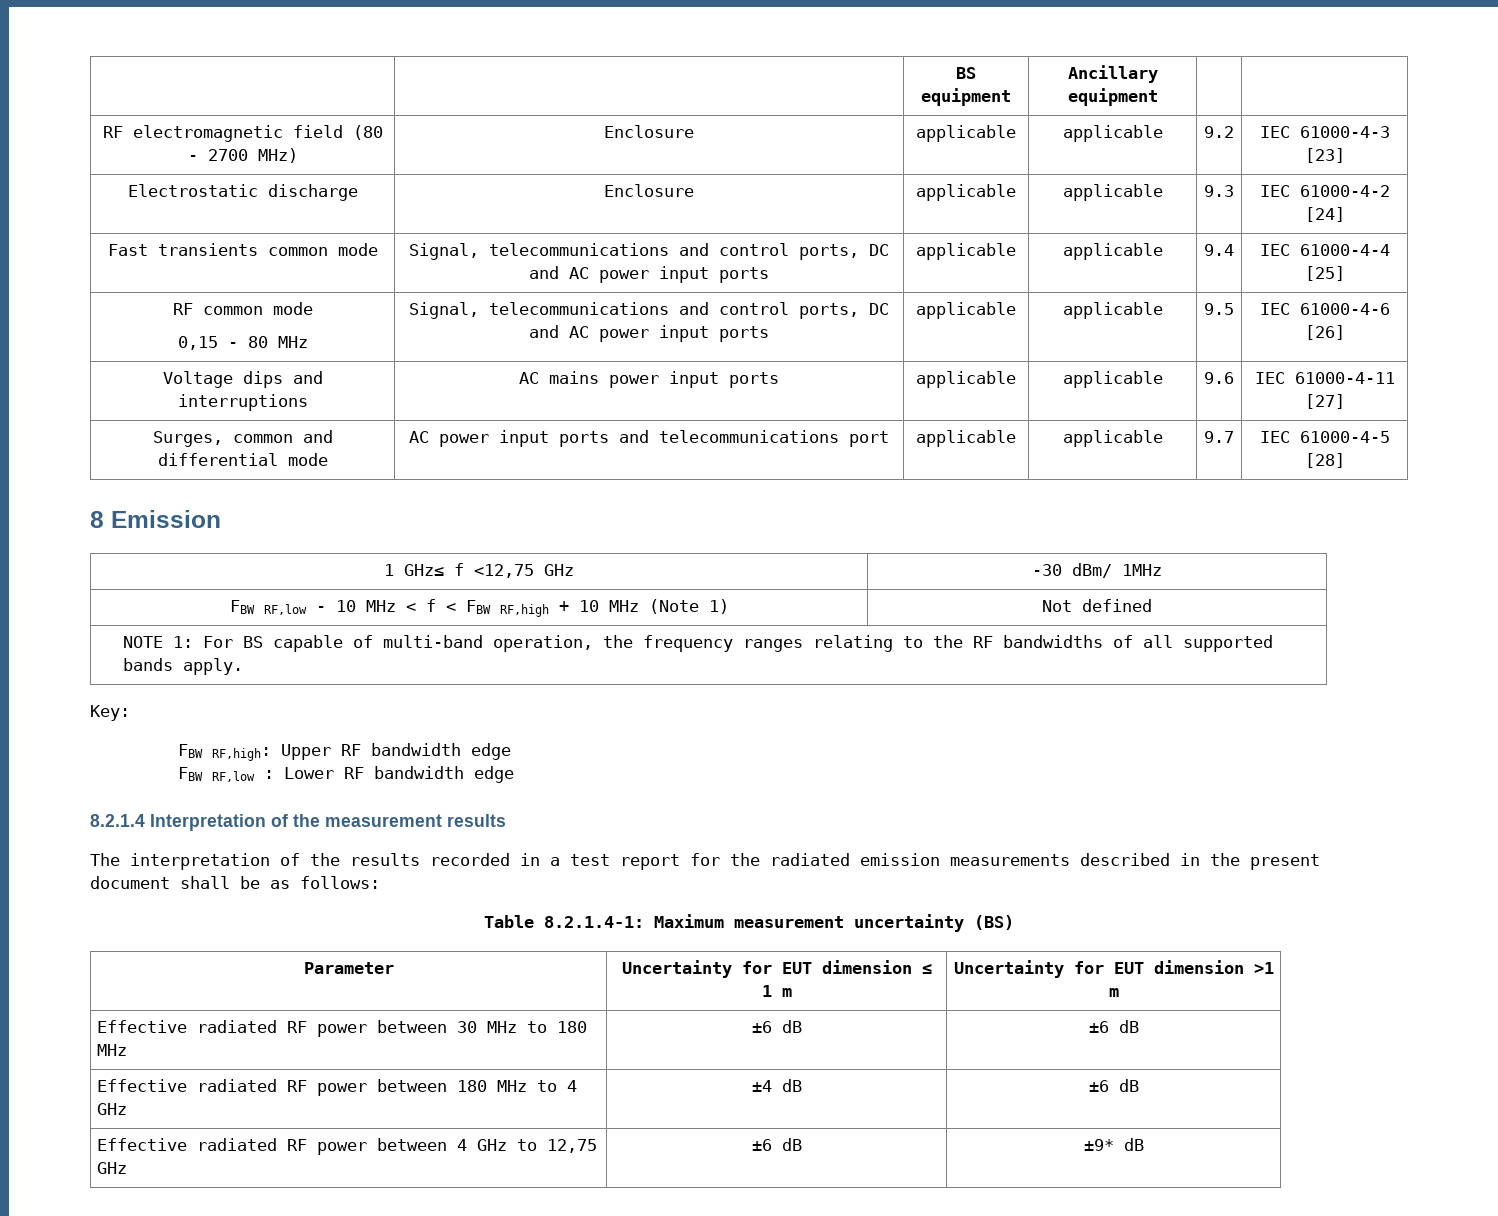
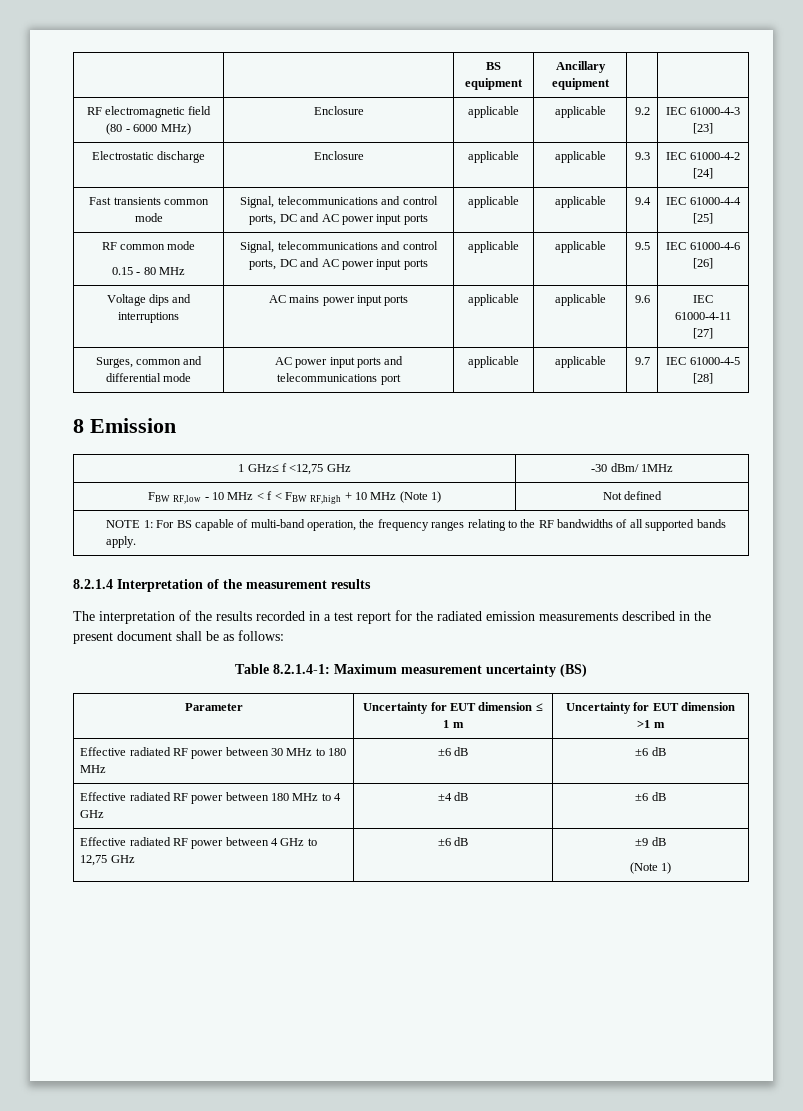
[207,149,248,161] 2700 -> [133,124,158,132] 6000
[177,336,218,350] 0,15 -> [111,267,133,275] 0.15
[90,705,130,721] [177,743,511,761] [177,766,514,783] // Key: // FBW RF,high: Upper RF bandwidth edge // FBW RF,low : Lower RF bandwidth edge -> (137, 542) none
[1083,1138,1144,1151] ±9* dB -> [635,837,666,846] [629,862,672,874] ±9 dB // (Note 1)

